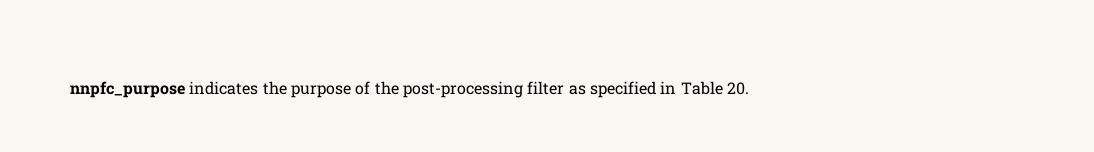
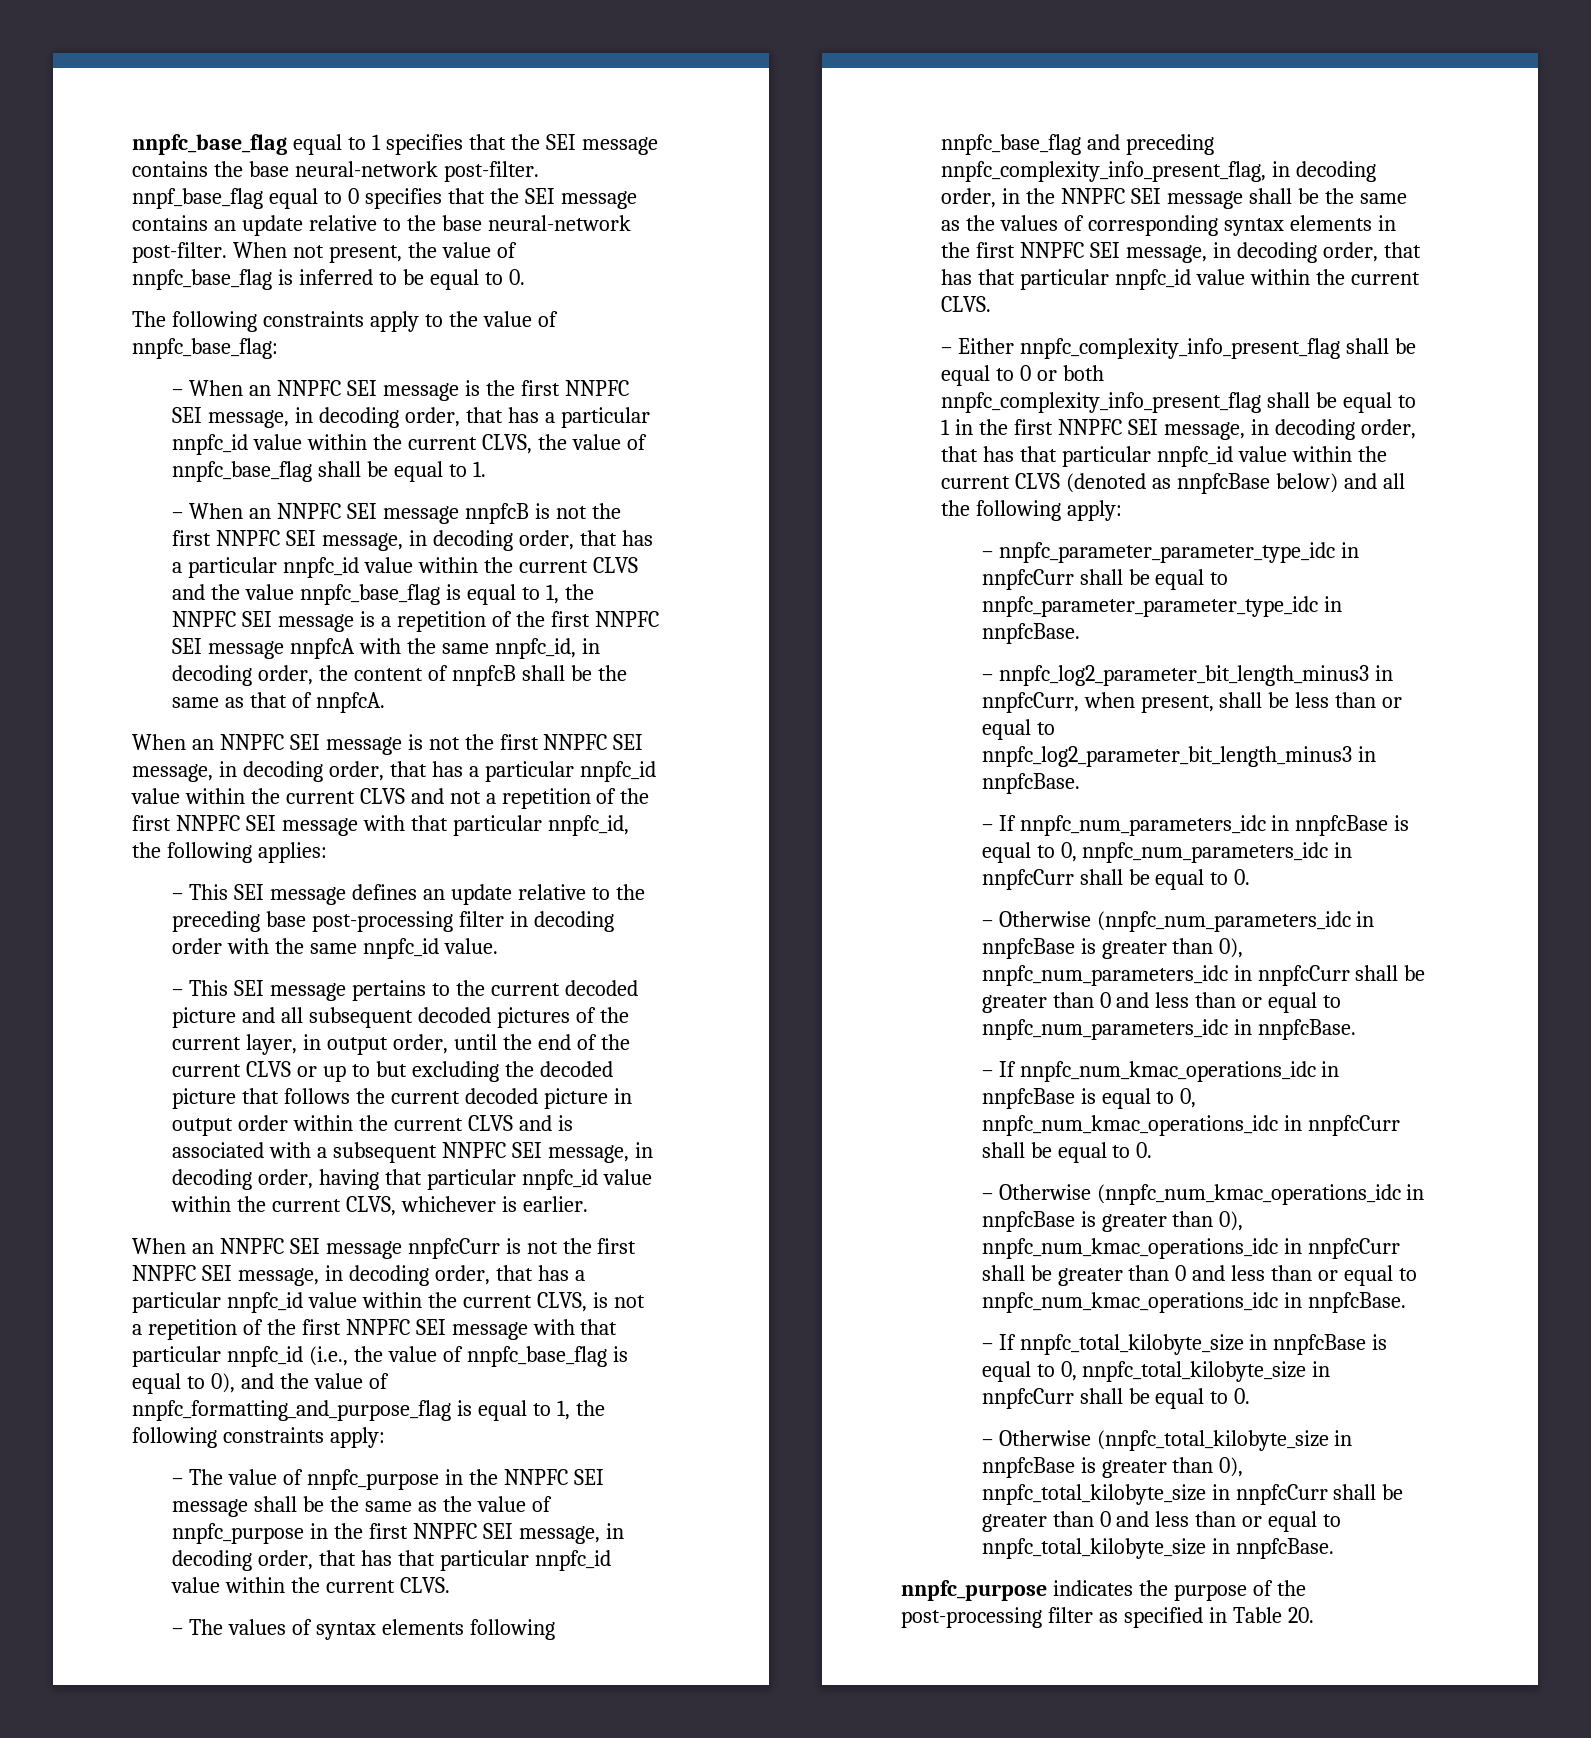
(70, 89) none -> [132,134,658,155] [132,161,539,182] [132,188,637,209] [132,215,631,236] [132,242,517,263] [132,269,525,290] [132,311,558,332] [132,338,278,359] [172,380,629,401] [172,407,650,428] [172,434,647,455] [172,461,487,482] [172,503,621,524] [172,530,653,551] [172,557,638,578] [172,584,594,605] [172,611,659,632] [172,638,600,659] [172,665,627,686] [172,692,386,713] [132,734,644,755] [132,761,656,782] [131,788,650,809] [132,815,629,836] [132,842,327,863] [172,884,645,905] [172,911,615,932] [172,938,499,959] [172,980,638,1001] [172,1007,629,1028] [172,1034,630,1055] [172,1061,613,1082] [172,1088,632,1109] [172,1115,573,1136] [172,1142,653,1163] [172,1169,652,1190] [171,1196,588,1216] [132,1238,637,1259] [132,1265,585,1286] [132,1292,645,1313] [132,1319,618,1340] [132,1346,628,1367] [132,1373,389,1394] [132,1400,605,1421] [132,1427,385,1448] [172,1469,604,1490] [172,1496,552,1517] [172,1523,624,1544] [172,1550,611,1571] [171,1577,451,1593] [172,1619,555,1640] [941,134,1215,155] [941,161,1377,182] [941,188,1407,209] [941,215,1396,236] [941,242,1421,263] [941,269,1420,290] [941,296,992,312] [941,338,1417,359] [941,365,1105,386] [941,392,1417,413] [941,419,1416,440] [941,446,1387,467] [941,473,1405,494] [941,500,1123,521] [981,542,1359,563] [981,569,1229,590] [981,596,1342,617] [981,623,1080,644] [981,665,1393,686] [981,692,1403,713] [981,719,1055,740] [981,746,1376,767] [981,773,1080,794] [981,815,1410,836] [981,842,1353,863] [981,869,1251,890] [981,911,1375,932] [981,938,1244,959] [981,965,1426,986] [981,992,1342,1013] [981,1019,1356,1040] [981,1061,1340,1082] [981,1088,1197,1109] [981,1115,1400,1136] [981,1142,1153,1163] [981,1184,1425,1205] [981,1211,1244,1232] [981,1238,1400,1259] [981,1265,1418,1286] [981,1292,1406,1313] [981,1334,1388,1355] [981,1361,1331,1382] [981,1388,1251,1409] [981,1430,1353,1451] [981,1457,1244,1478] [981,1484,1404,1505] [981,1511,1342,1532] [981,1538,1334,1559] nnpfc_base_flag equal to 1 specifies that the SEI message contains the base neural-network post-filter. nnpf_base_flag equal to 0 specifies that the SEI message contains an update relative to the base neural-network post-filter. When not present, the value of nnpfc_base_flag is inferred to be equal to 0. // The following constraints apply to the value of nnpfc_base_flag: // – When an NNPFC SEI message is the first NNPFC SEI message, in decoding order, that has a particular nnpfc_id value within the current CLVS, the value of nnpfc_base_flag shall be equal to 1. // – When an NNPFC SEI message nnpfcB is not the first NNPFC SEI message, in decoding order, that has a particular nnpfc_id value within the current CLVS and the value nnpfc_base_flag is equal to 1, the NNPFC SEI message is a repetition of the first NNPFC SEI message nnpfcA with the same nnpfc_id, in decoding order, the content of nnpfcB shall be the same as that of nnpfcA. // When an NNPFC SEI message is not the first NNPFC SEI message, in decoding order, that has a particular nnpfc_id value within the current CLVS and not a repetition of the first NNPFC SEI message with that particular nnpfc_id, the following applies: // – This SEI message defines an update relative to the preceding base post-processing filter in decoding order with the same nnpfc_id value. // – This SEI message pertains to the current decoded picture and all subsequent decoded pictures of the current layer, in output order, until the end of the current CLVS or up to but excluding the decoded picture that follows the current decoded picture in output order within the current CLVS and is associated with a subsequent NNPFC SEI message, in decoding order, having that particular nnpfc_id value within the current CLVS, whichever is earlier. // When an NNPFC SEI message nnpfcCurr is not the first NNPFC SEI message, in decoding order, that has a particular nnpfc_id value within the current CLVS, is not a repetition of the first NNPFC SEI message with that particular nnpfc_id (i.e., the value of nnpfc_base_flag is equal to 0), and the value of nnpfc_formatting_and_purpose_flag is equal to 1, the following constraints apply: // – The value of nnpfc_purpose in the NNPFC SEI message shall be the same as the value of nnpfc_purpose in the first NNPFC SEI message, in decoding order, that has that particular nnpfc_id value within the current CLVS. // – The values of syntax elements following nnpfc_base_flag and preceding nnpfc_complexity_info_present_flag, in decoding order, in the NNPFC SEI message shall be the same as the values of corresponding syntax elements in the first NNPFC SEI message, in decoding order, that has that particular nnpfc_id value within the current CLVS. // – Either nnpfc_complexity_info_present_flag shall be equal to 0 or both nnpfc_complexity_info_present_flag shall be equal to 1 in the first NNPFC SEI message, in decoding order, that has that particular nnpfc_id value within the current CLVS (denoted as nnpfcBase below) and all the following apply: // – nnpfc_parameter_parameter_type_idc in nnpfcCurr shall be equal to nnpfc_parameter_parameter_type_idc in nnpfcBase. // – nnpfc_log2_parameter_bit_length_minus3 in nnpfcCurr, when present, shall be less than or equal to nnpfc_log2_parameter_bit_length_minus3 in nnpfcBase. // – If nnpfc_num_parameters_idc in nnpfcBase is equal to 0, nnpfc_num_parameters_idc in nnpfcCurr shall be equal to 0. // – Otherwise (nnpfc_num_parameters_idc in nnpfcBase is greater than 0), nnpfc_num_parameters_idc in nnpfcCurr shall be greater than 0 and less than or equal to nnpfc_num_parameters_idc in nnpfcBase. // – If nnpfc_num_kmac_operations_idc in nnpfcBase is equal to 0, nnpfc_num_kmac_operations_idc in nnpfcCurr shall be equal to 0. // – Otherwise (nnpfc_num_kmac_operations_idc in nnpfcBase is greater than 0), nnpfc_num_kmac_operations_idc in nnpfcCurr shall be greater than 0 and less than or equal to nnpfc_num_kmac_operations_idc in nnpfcBase. // – If nnpfc_total_kilobyte_size in nnpfcBase is equal to 0, nnpfc_total_kilobyte_size in nnpfcCurr shall be equal to 0. // – Otherwise (nnpfc_total_kilobyte_size in nnpfcBase is greater than 0), nnpfc_total_kilobyte_size in nnpfcCurr shall be greater than 0 and less than or equal to nnpfc_total_kilobyte_size in nnpfcBase. //

